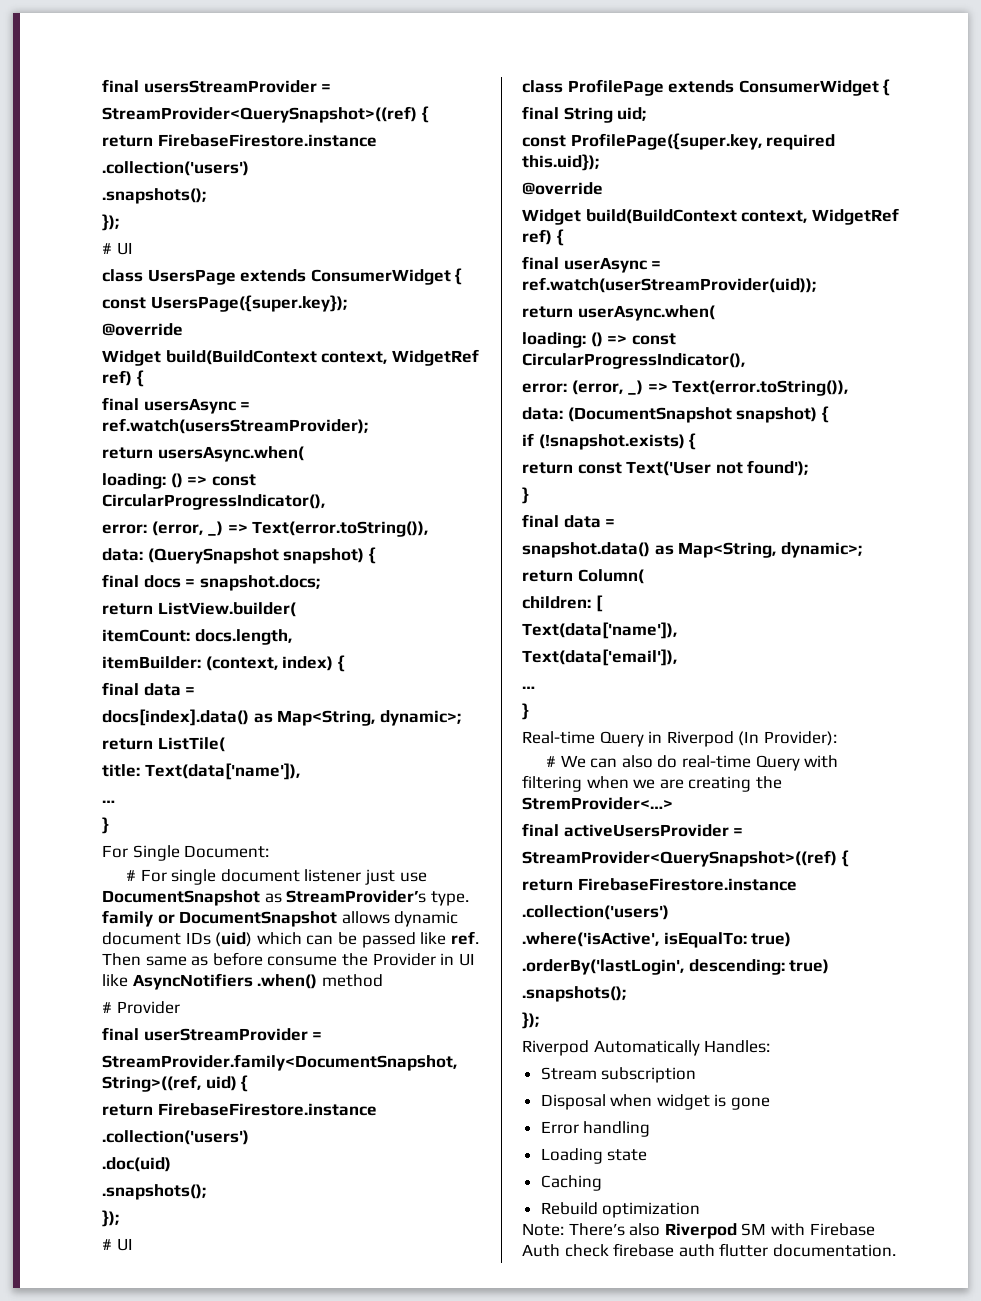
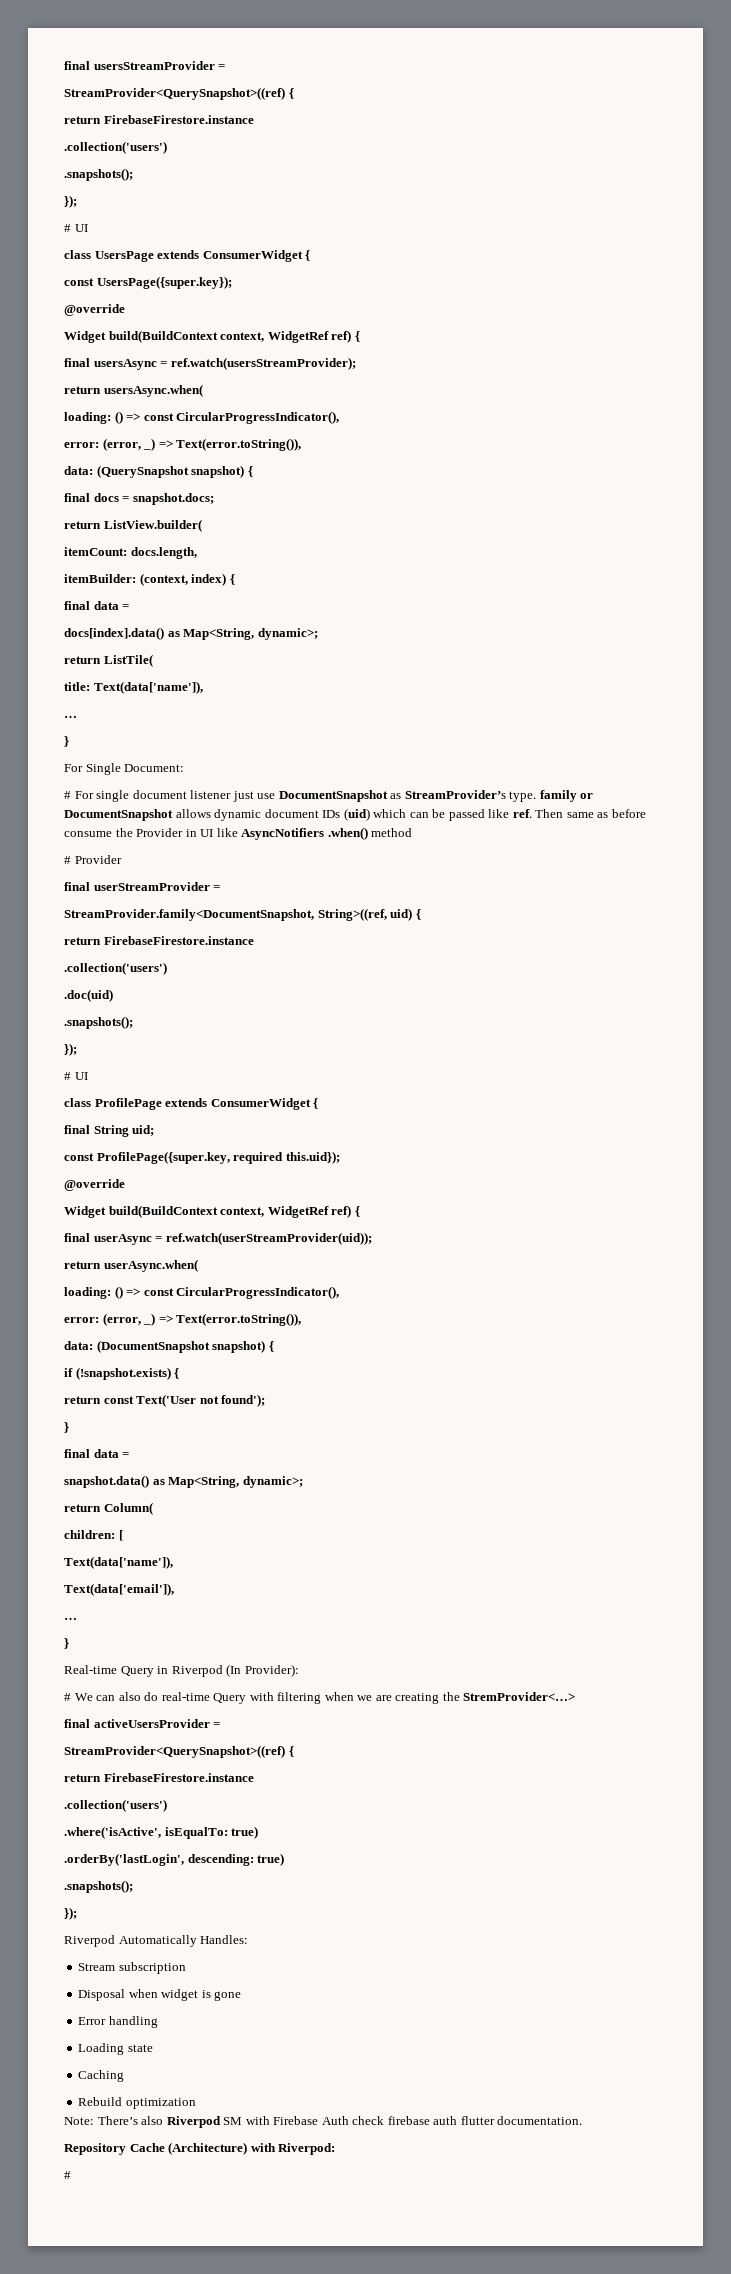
(896, 1250) none -> [64,2142,336,2155] [64,2171,71,2179] // Repository Cache (Architecture) with Riverpod: // #

